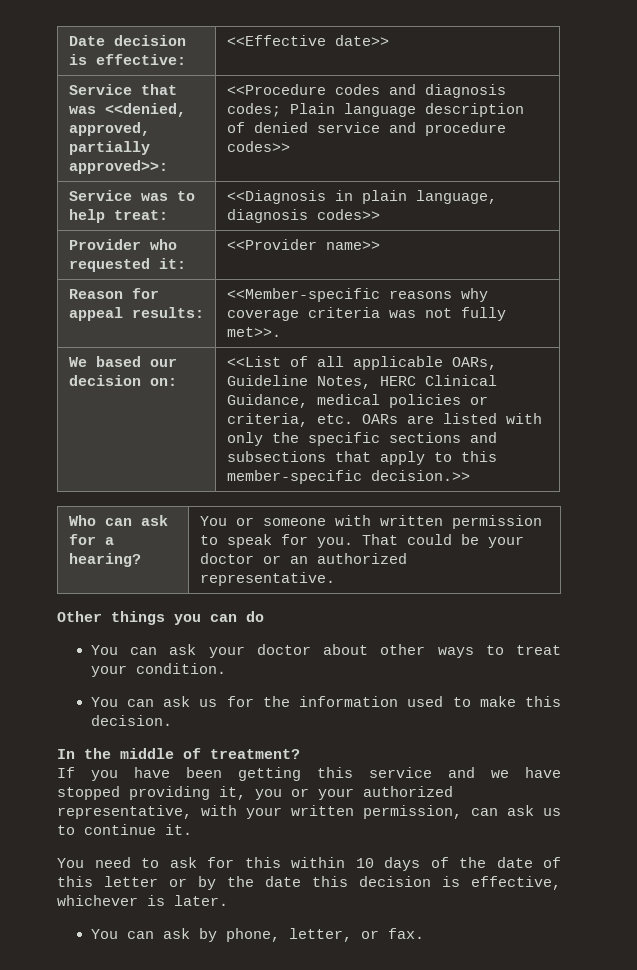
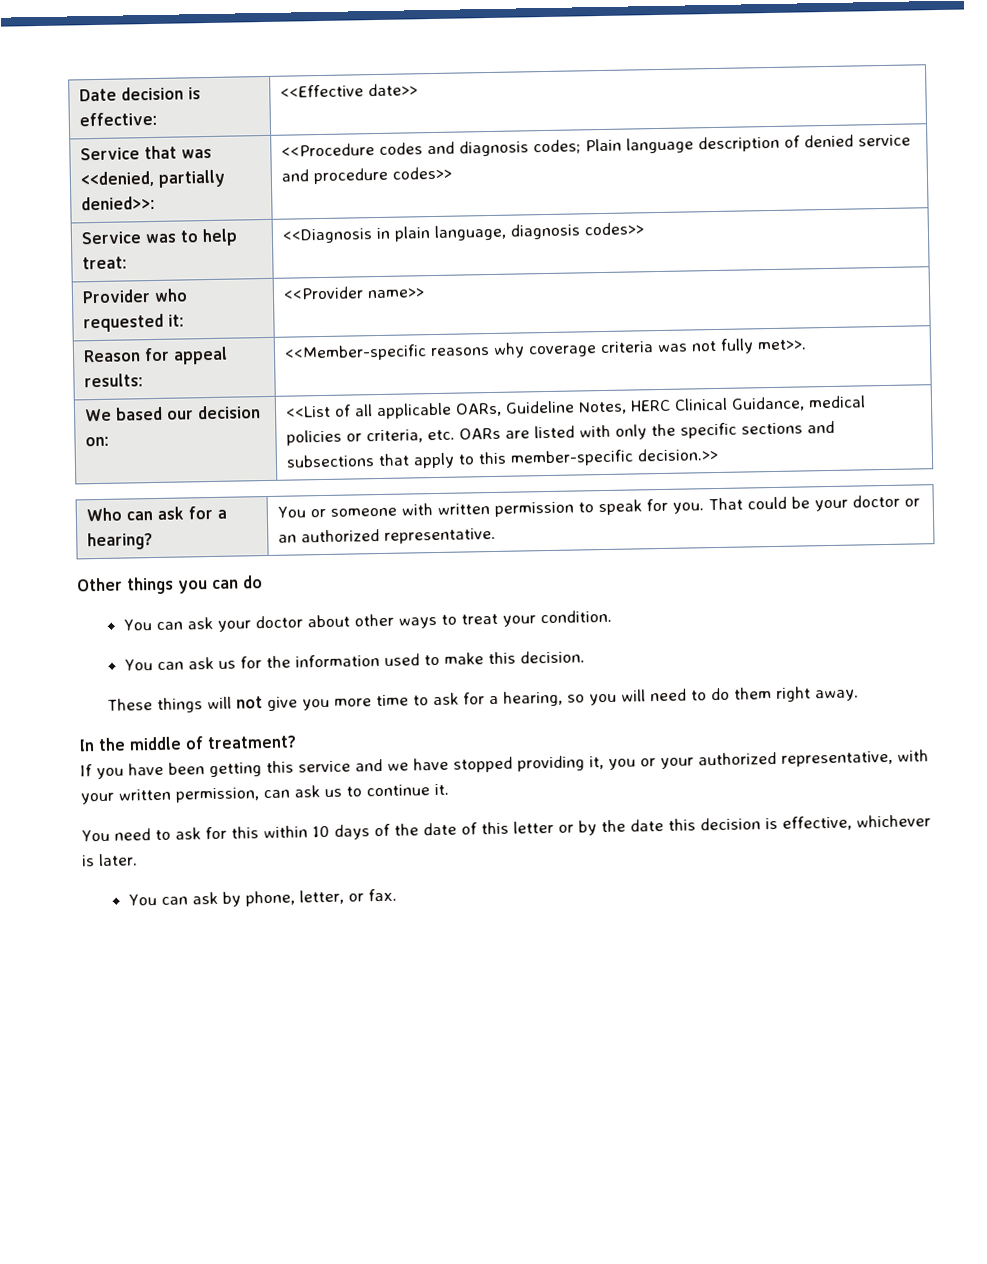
[68,122,150,136] [68,141,150,155] [68,160,168,174] approved, partially approved>>: -> [157,169,226,188] [80,195,155,211] partially denied>>:
(172, 720) none -> [106,686,859,714] // These things will not give you more time to ask for a hearing, so you will need to do them right away.

